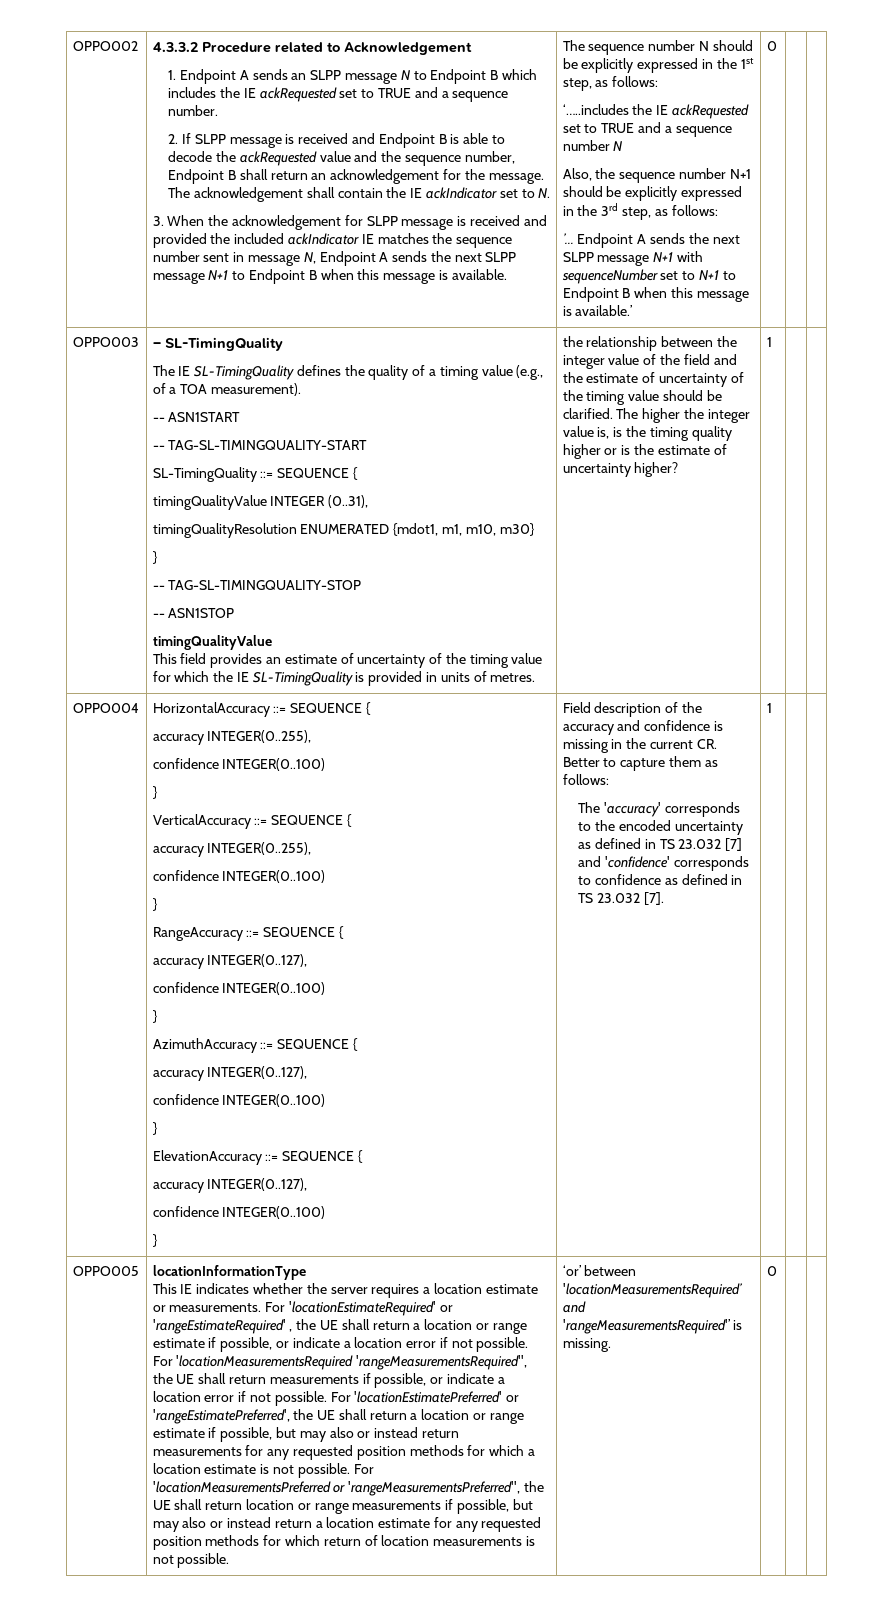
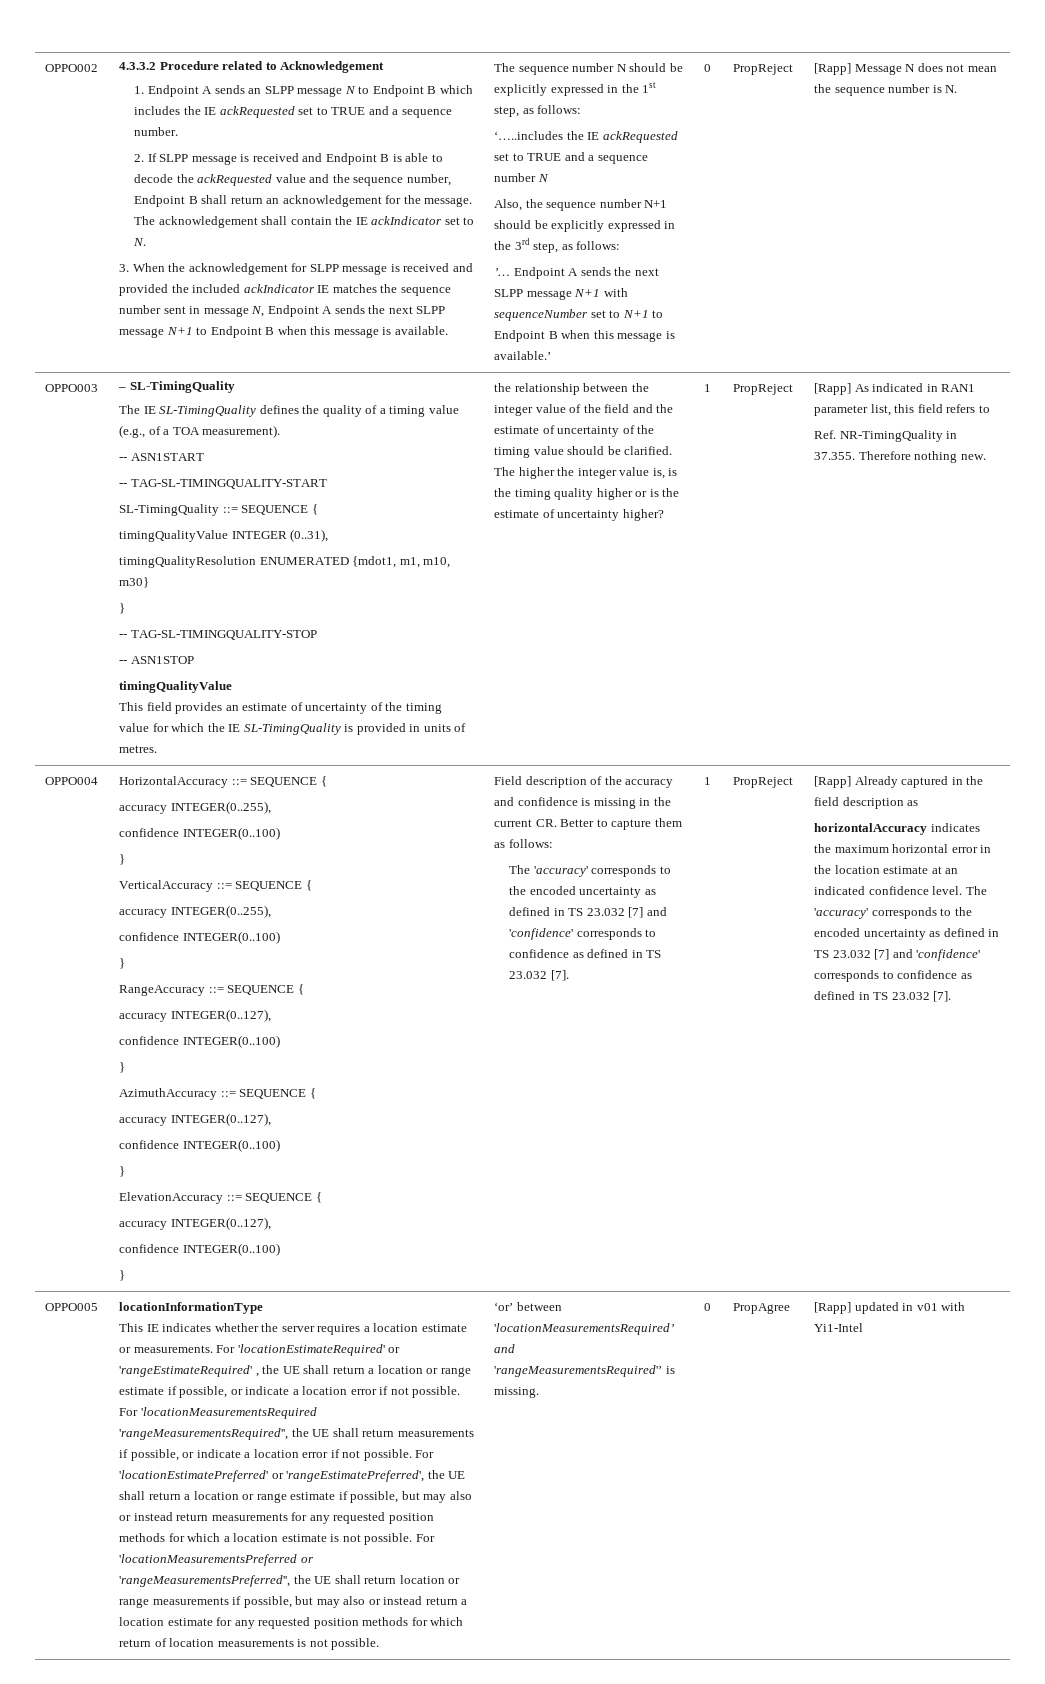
(777, 46) | -> [733,64,794,75] [814,63,997,75] [814,84,958,96] PropReject | [Rapp] Message N does not mean the sequence number is N.
(772, 342) | -> [733,384,794,395] [814,383,976,395] [814,404,990,416] [814,430,958,442] [814,451,986,463] PropReject | [Rapp] As indicated in RAN1 parameter list, this field refers to // Ref. NR-TimingQuality in 37.355. Therefore nothing new.
(772, 708) | -> [733,777,794,788] [814,776,984,788] [814,797,919,809] [814,823,980,835] [814,844,992,853] [814,865,959,874] [814,886,987,895] [814,907,972,919] [814,928,1000,940] [814,949,981,961] [814,970,972,982] [814,991,952,1002] PropReject | [Rapp] Already captured in the field description as // horizontalAccuracy indicates the maximum horizontal error in the location estimate at an indicated confidence level. The 'accuracy' corresponds to the encoded uncertainty as defined in TS 23.032 [7] and 'confidence' corresponds to confidence as defined in TS 23.032 [7].
(777, 1271) | -> [733,1303,791,1314] [814,1302,966,1314] [814,1323,864,1332] PropAgree | [Rapp] updated in v01 with Yi1-Intel

